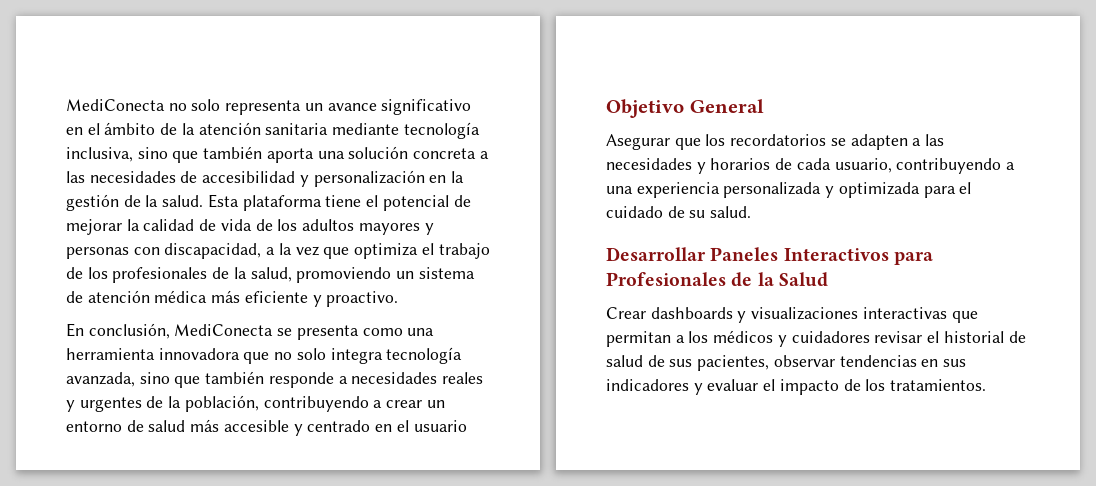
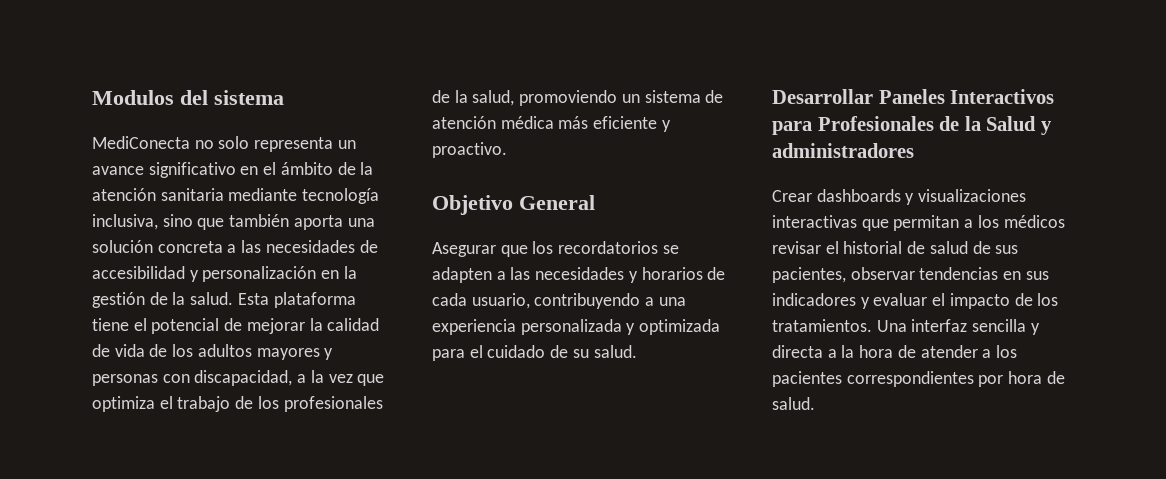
(66, 105) none -> [92,90,284,105] Modulos del sistema //
[66,323,435,340] [66,347,463,364] [66,371,484,388] [66,395,445,412] [66,419,467,436] // En conclusión, MediConecta se presenta como una herramienta innovadora que no solo integra tecnología avanzada, sino que también responde a necesidades reales y urgentes de la población, contribuyendo a crear un entorno de salud más accesible y centrado en el usuario -> (507, 150) none
(828, 279) none -> [1040,121,1052,135] [772,143,914,158] y administradores
[777,331,870,347] y cuidadores -> (1065, 221) none
(987, 385) none -> [876,319,1040,335] [772,345,1018,358] [772,371,1065,387] [772,397,815,410] Una interfaz sencilla y directa a la hora de atender a los pacientes correspondientes por hora de salud.

